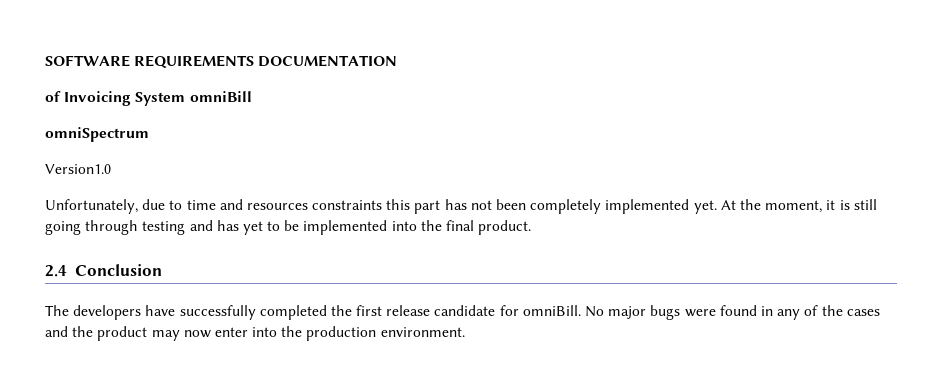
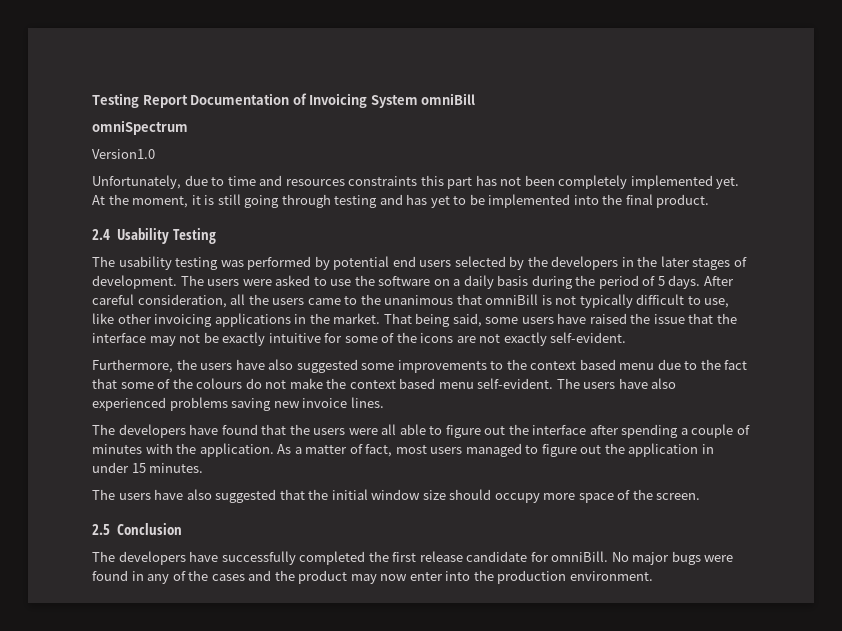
[45,55,398,69] SOFTWARE REQUIREMENTS DOCUMENTATION // -> [92,93,290,108] Testing Report Documentation
(67, 271) none -> [116,228,216,244] [92,256,747,270] [92,275,734,289] [92,294,730,308] [92,313,737,327] [92,332,627,346] [92,359,748,373] [92,378,677,389] [92,397,384,411] [92,424,750,438] [92,443,714,457] [92,462,204,473] [92,489,701,503] [92,524,110,535] Usability Testing // The usability testing was performed by potential end users selected by the developers in the later stages of development. The users were asked to use the software on a daily basis during the period of 5 days. After careful consideration, all the users came to the unanimous that omniBill is not typically difficult to use, like other invoicing applications in the market. That being said, some users have raised the issue that the interface may not be exactly intuitive for some of the icons are not exactly self-evident. // Furthermore, the users have also suggested some improvements to the context based menu due to the fact that some of the colours do not make the context based menu self-evident. The users have also experienced problems saving new invoice lines. // The developers have found that the users were all able to figure out the interface after spending a couple of minutes with the application. As a matter of fact, most users managed to figure out the application in under 15 minutes. // The users have also suggested that the initial window size should occupy more space of the screen. // 2.5

